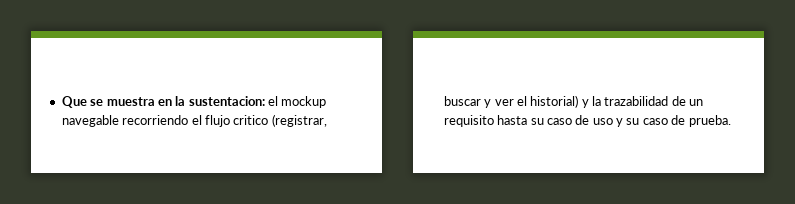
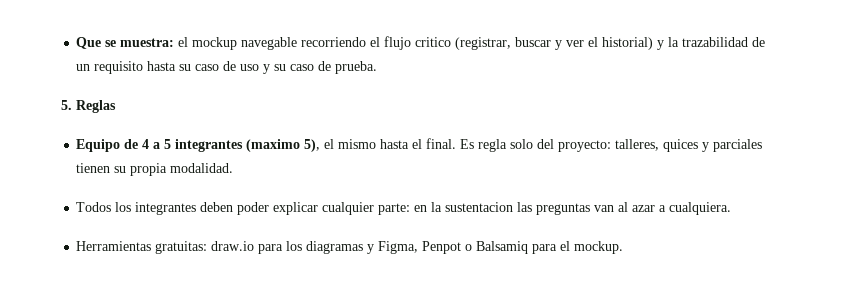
[106,96,265,106] muestra en la sustentacion: -> [120,38,175,47] muestra:
(731, 121) none -> [61,100,116,113] [76,138,763,152] [76,163,234,176] [76,202,732,215] [76,241,624,254] // 5. Reglas // Equipo de 4 a 5 integrantes (maximo 5), el mismo hasta el final. Es regla solo del proyecto: talleres, quices y parciales tienen su propia modalidad. // Todos los integrantes deben poder explicar cualquier parte: en la sustentacion las preguntas van al azar a cualquiera. // Herramientas gratuitas: draw.io para los diagramas y Figma, Penpot o Balsamiq para el mockup.

